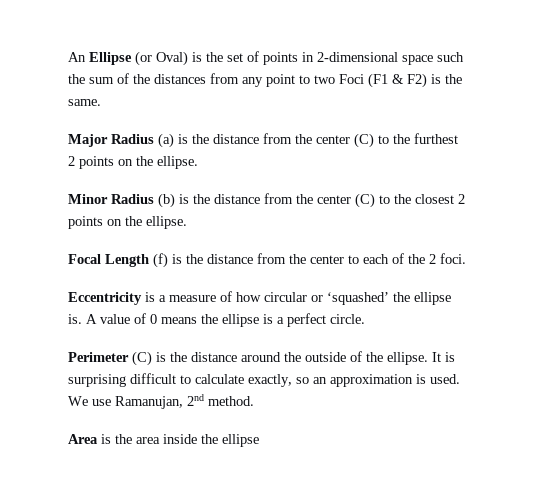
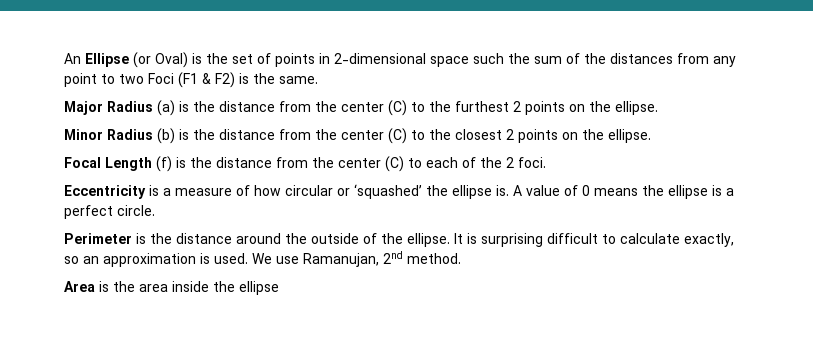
(344, 259) none -> [385,156,404,172] (C)
[132,351,152,366] (C) -> (132, 238) none

